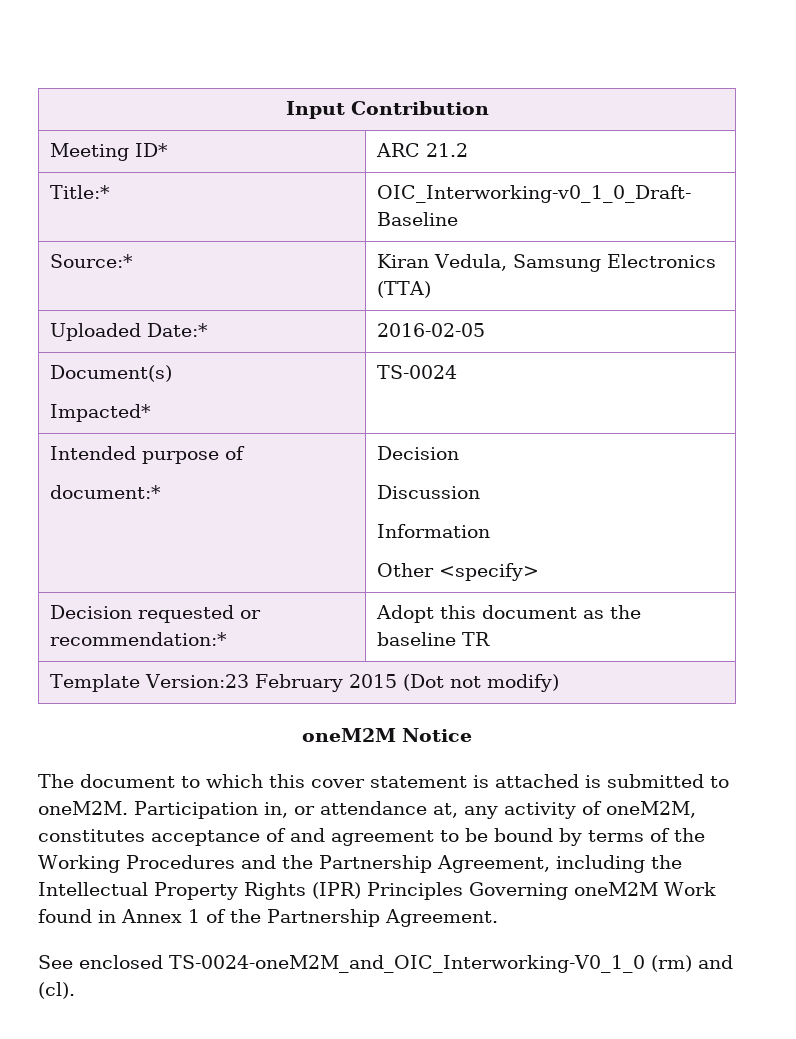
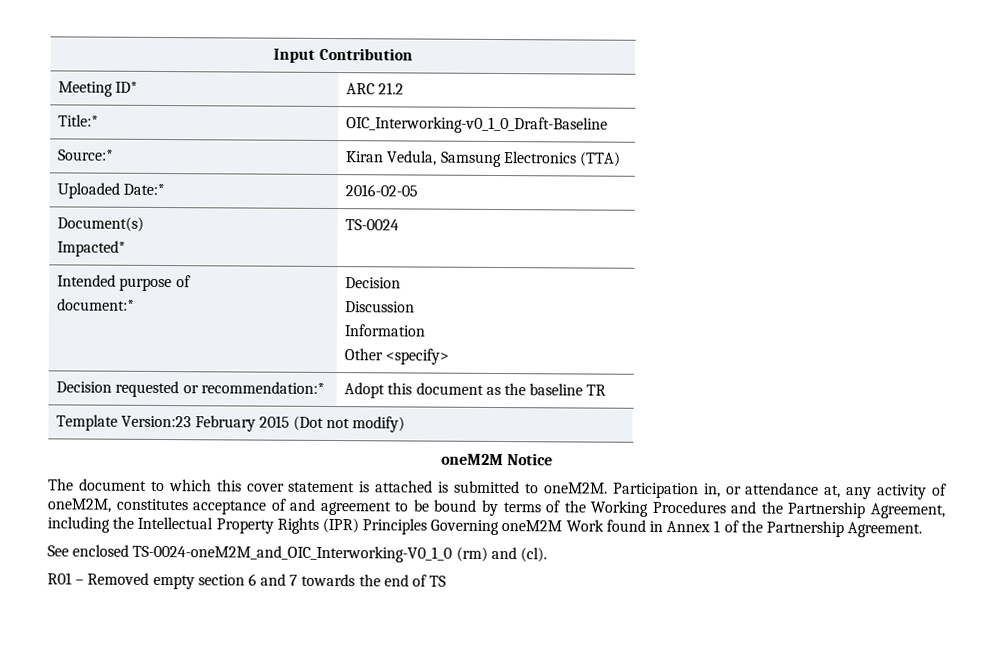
(75, 990) none -> [47,572,447,590] // R01 – Removed empty section 6 and 7 towards the end of TS

